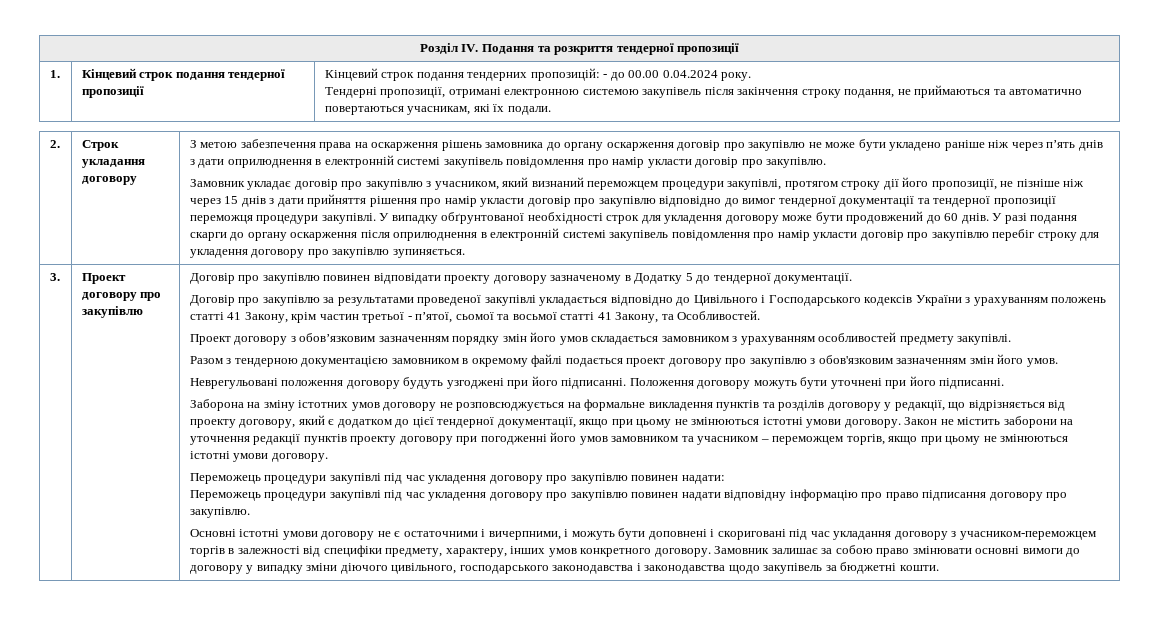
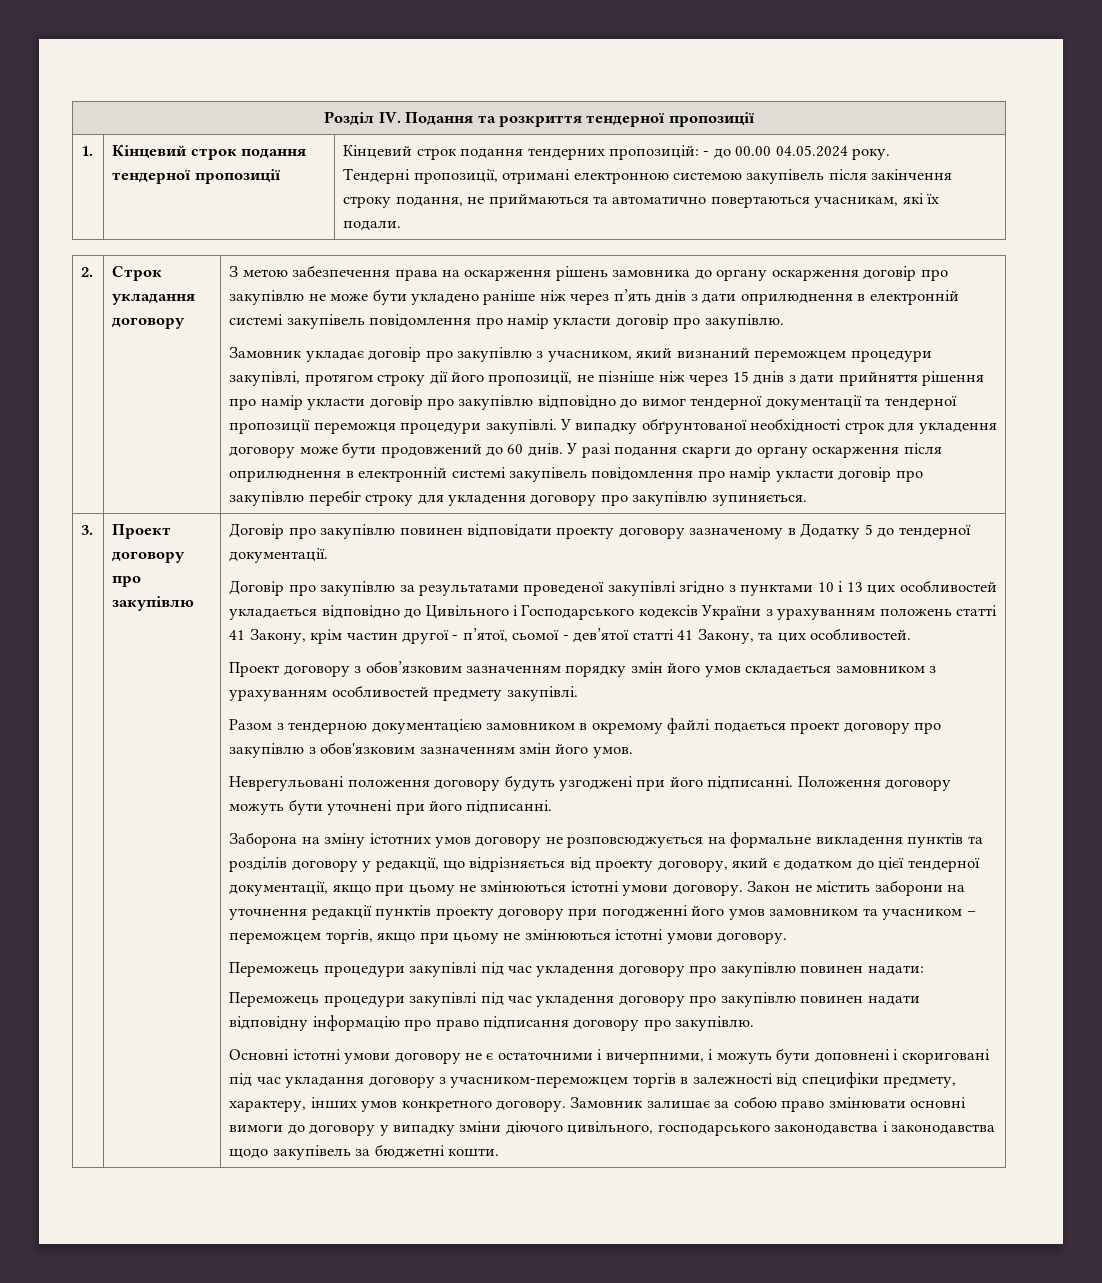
[662,70,718,78] 0.04.2024 -> [775,145,848,157] 04.05.2024
(536, 300) none -> [679,580,997,596] згідно з пунктами 10 і 13 цих особливостей
[362,312,405,323] третьої -> [401,630,449,644] другої
[497,312,557,320] та восьмої -> [562,628,630,643] - дев’ятої
[677,310,761,320] Особливостей. -> [777,628,911,643] цих особливостей.

